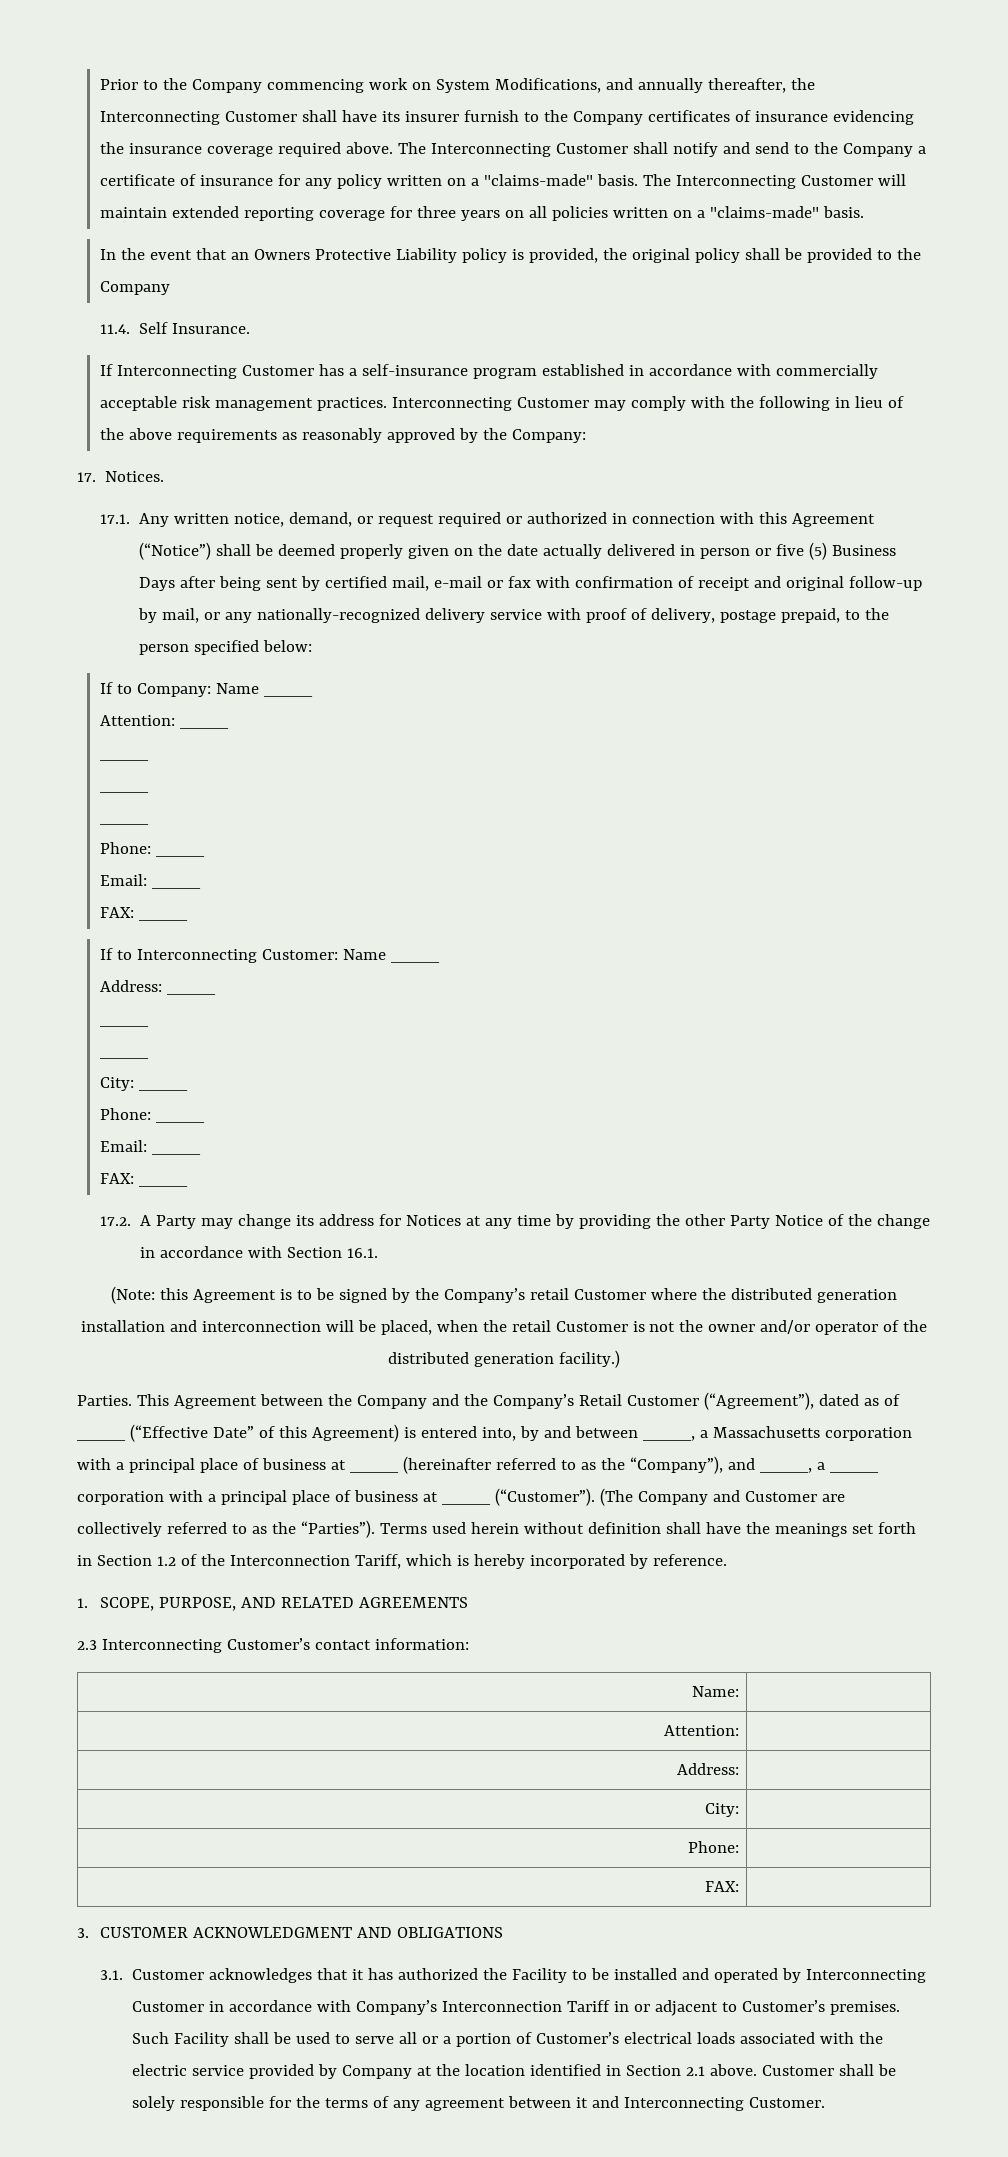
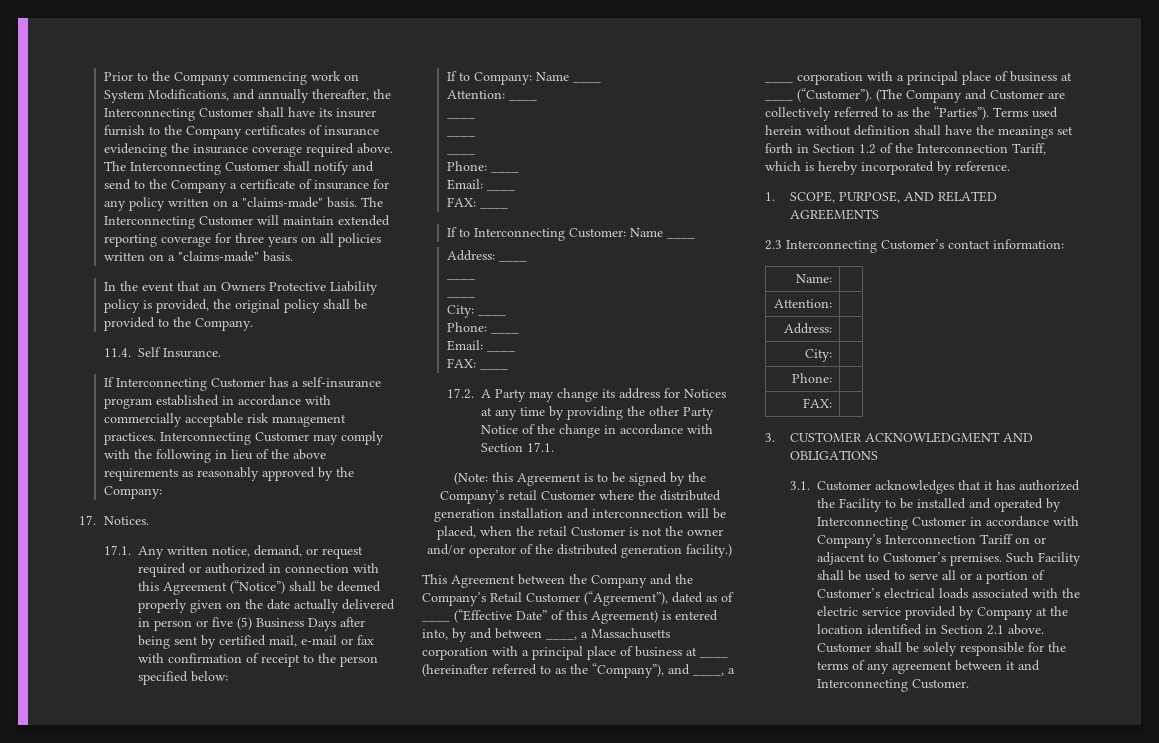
[99,281,170,295] Company -> [194,318,253,331] Company.
[754,576,923,591] [138,608,841,623] and original follow-up by mail, or any nationally-recognized delivery service with proof of delivery, postage prepaid, -> (300, 660) none
[347,1248,379,1258] 16.1. -> [526,442,554,452] 17.1.
[77,1395,132,1406] Parties. -> (732, 551) none
[614,2001,630,2012] in -> [1014,537,1030,544] on

